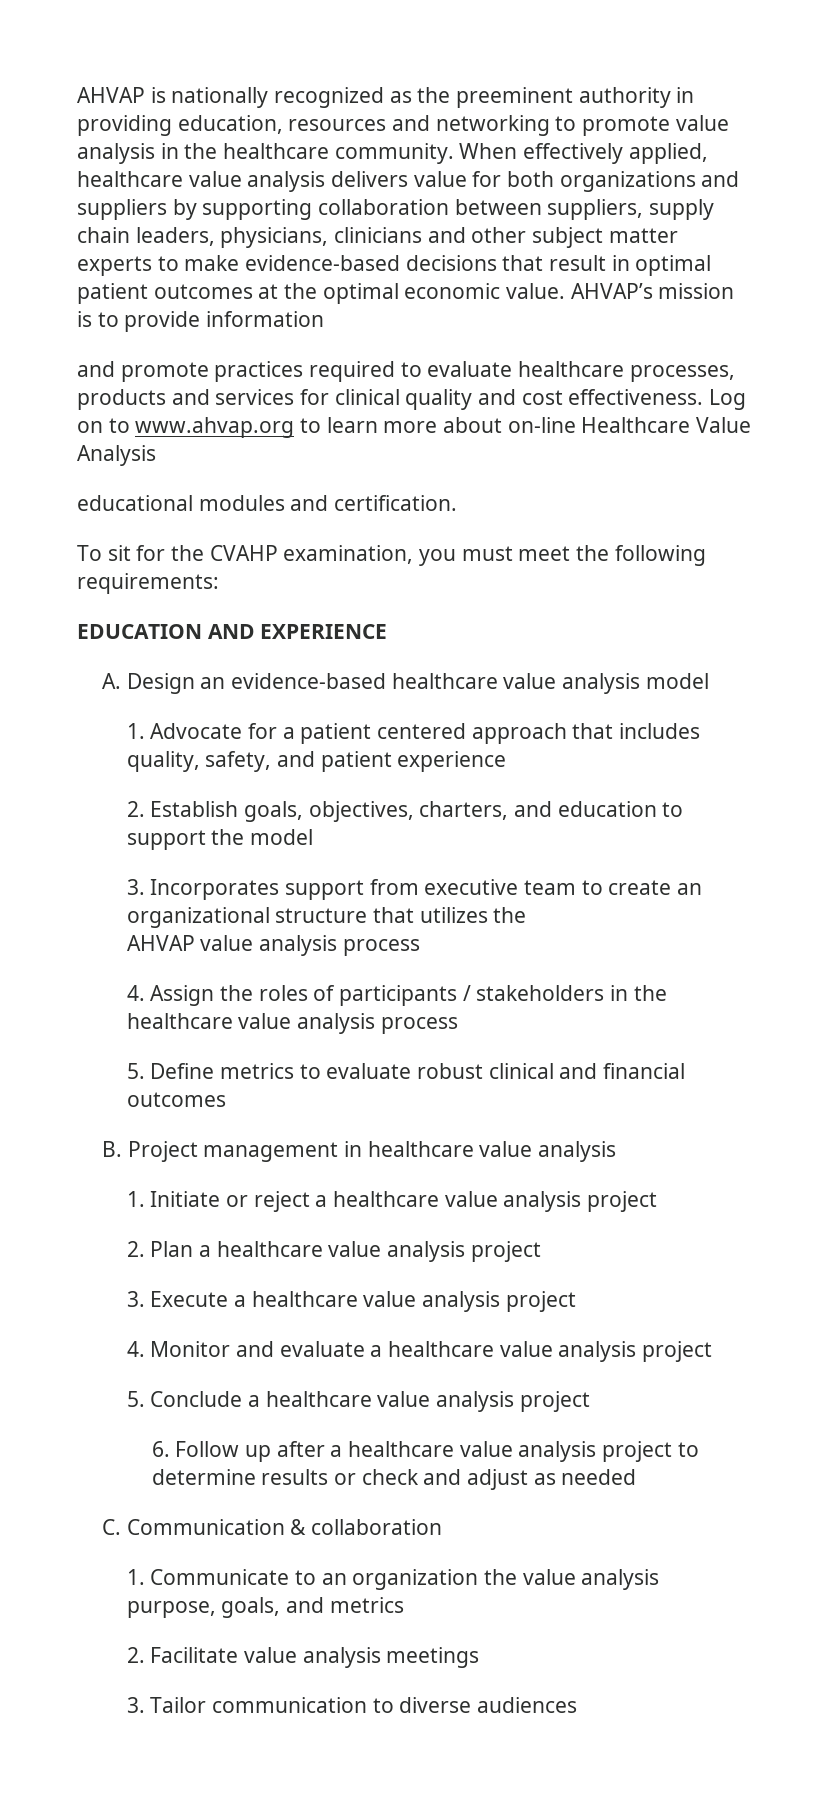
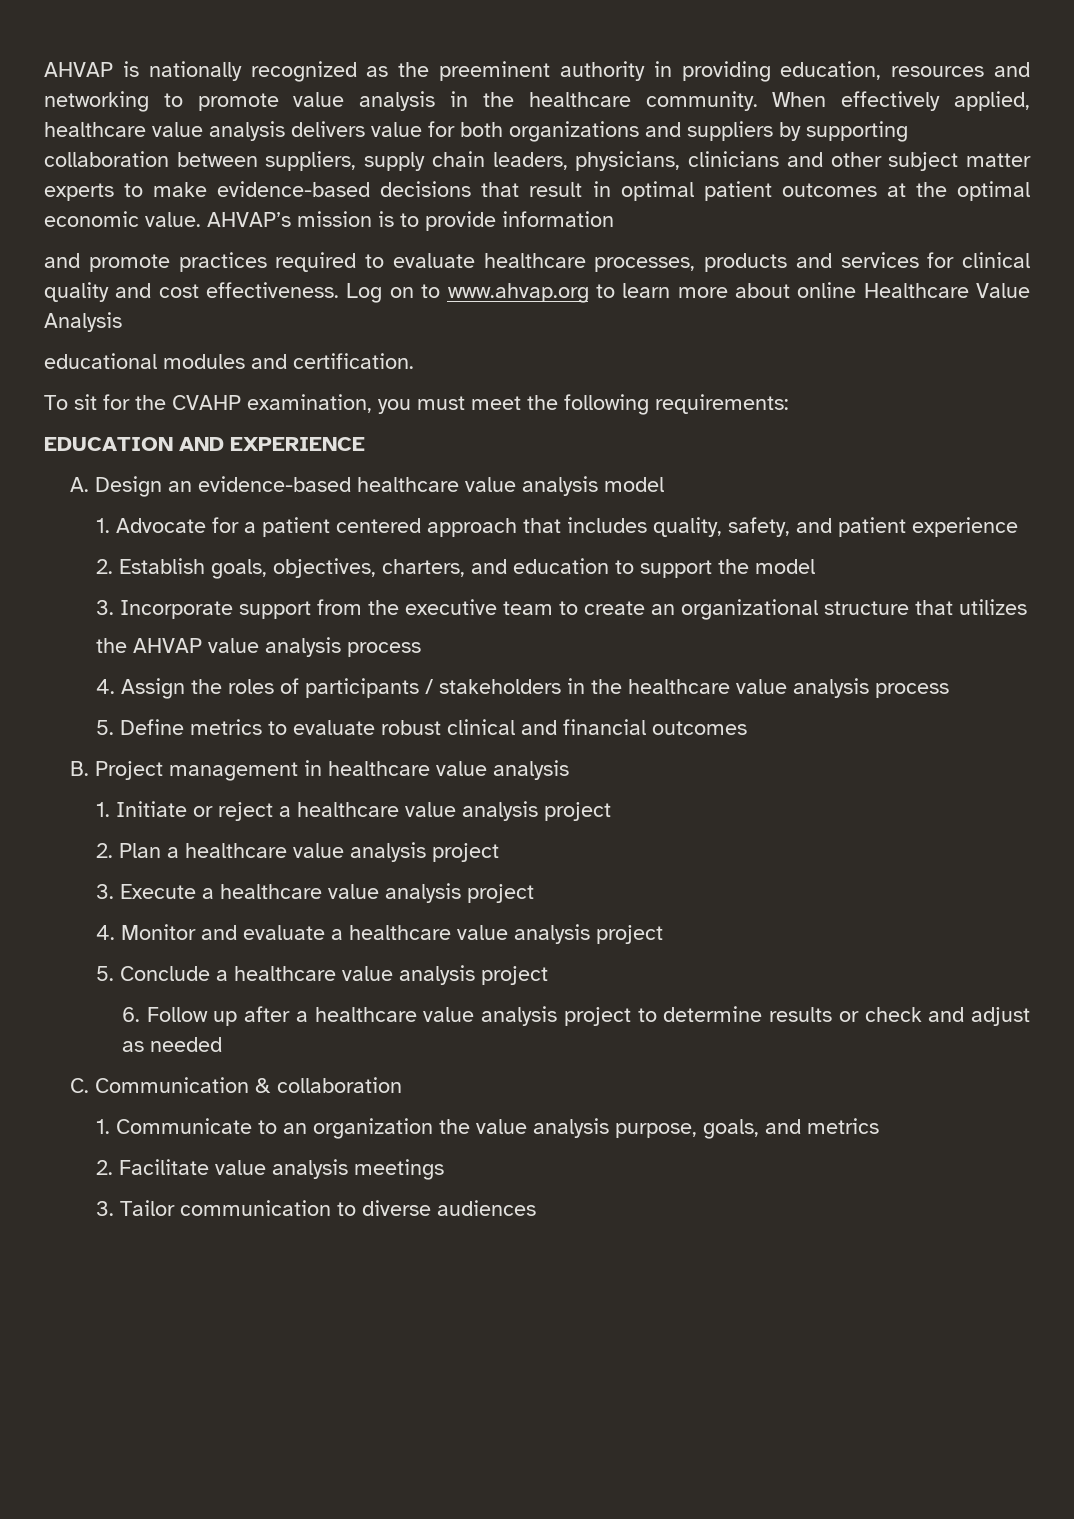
[507,417,576,433] on-line -> [797,282,857,298] online
[150,879,280,900] Incorporates -> [119,600,233,619] Incorporate
(419, 887) none -> [367,600,399,615] the
[493,907,527,923] the // -> [95,638,127,653] // the

